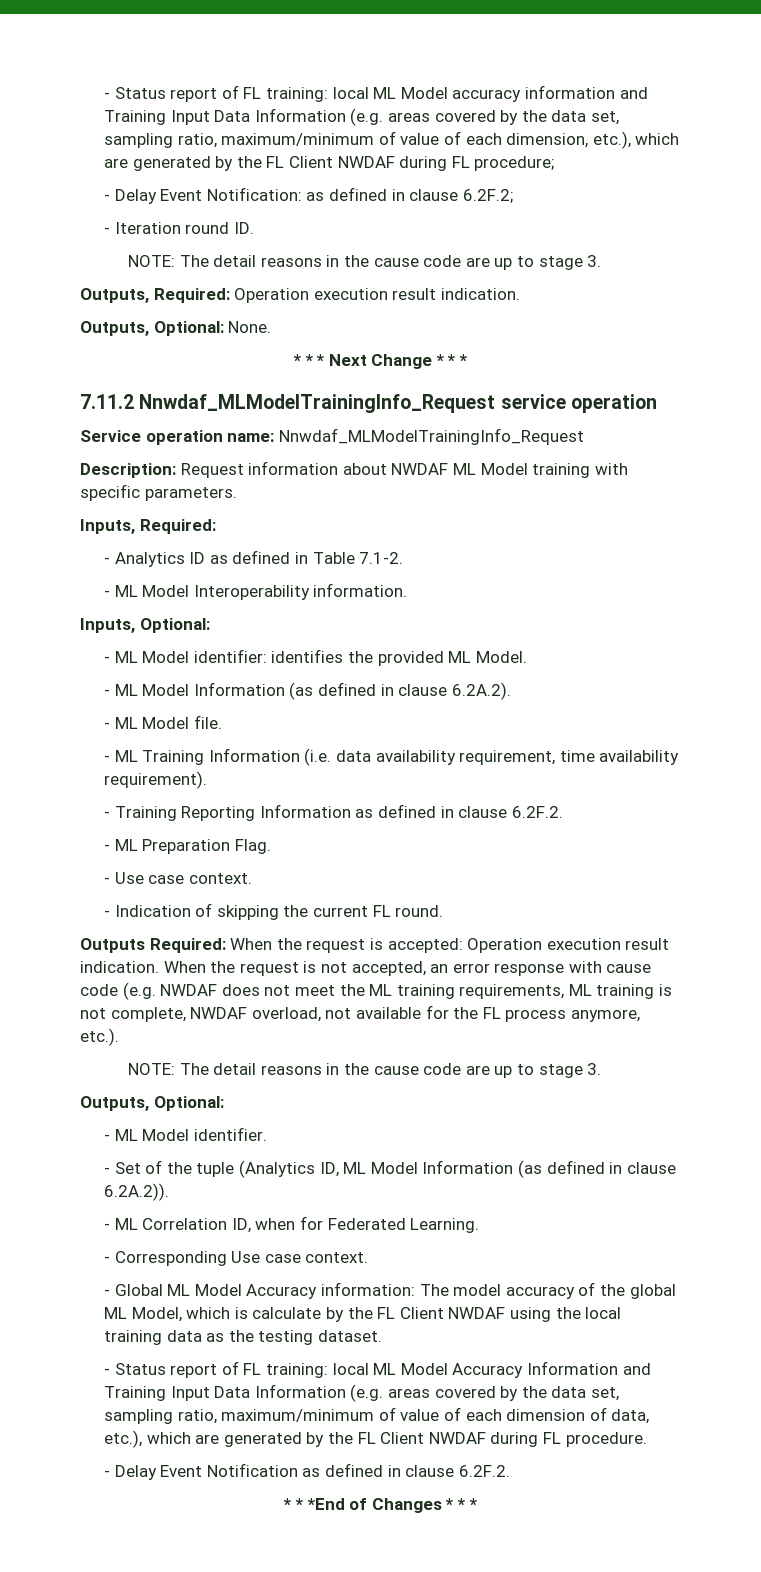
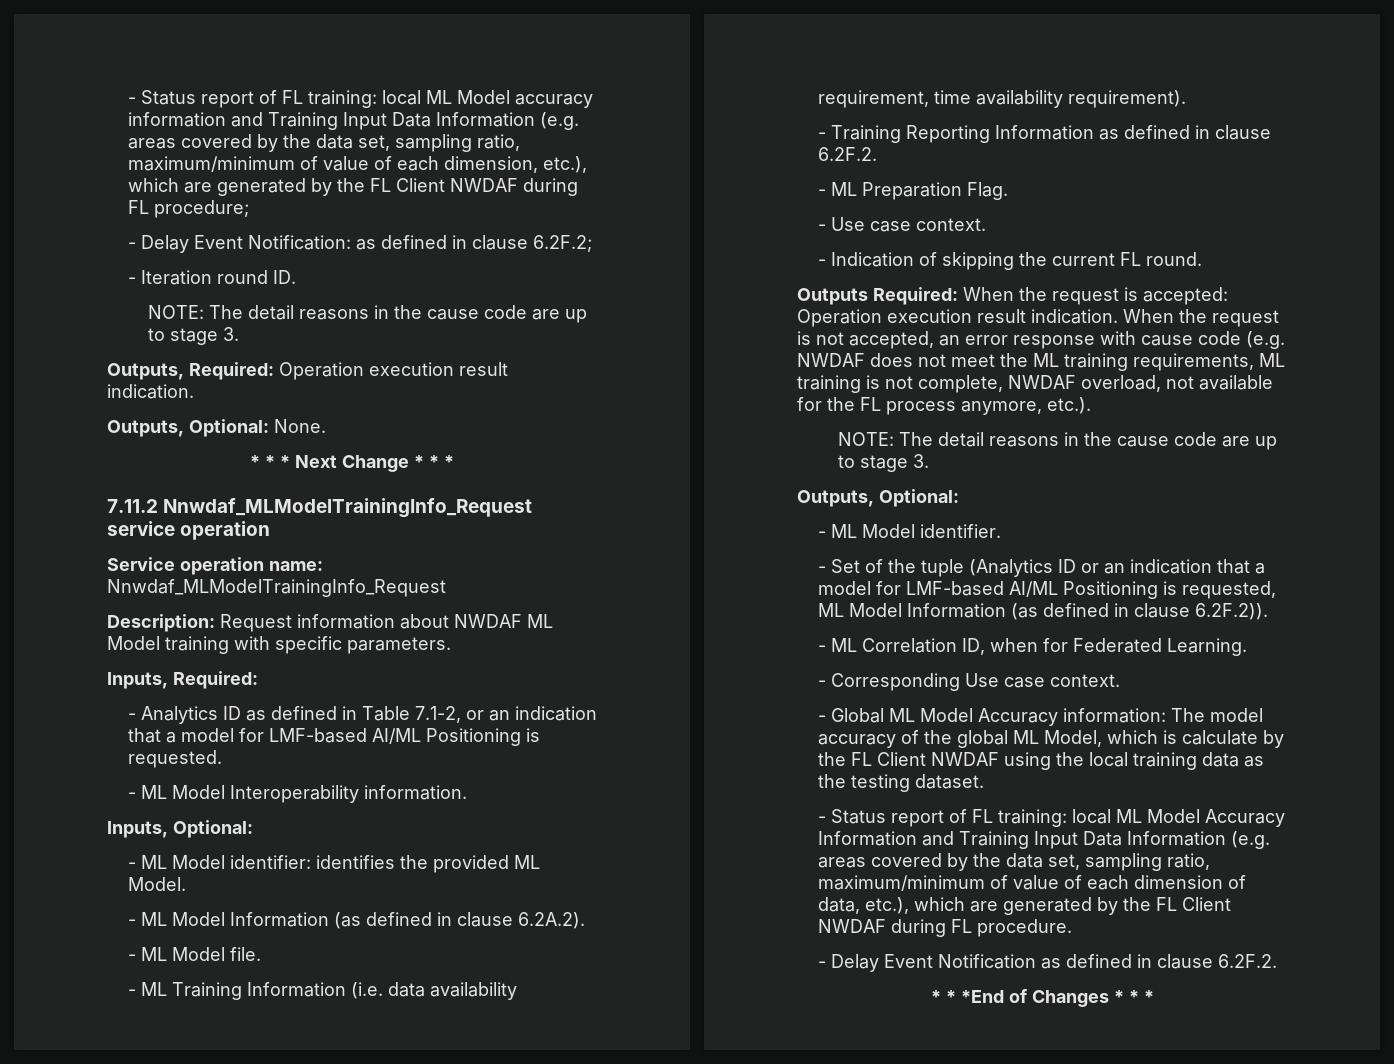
[359,552,404,564] 7.1-2. -> [414,706,597,723] [127,728,540,746] [127,750,222,768] 7.1-2, or an indication that a model for LMF-based AI/ML Positioning is requested.
[319,1160,676,1178] [104,1183,170,1201] ID, ML Model Information (as defined in clause 6.2A.2)). -> [1057,559,1265,574] [817,581,1276,599] [817,603,1268,620] ID or an indication that a model for LMF-based AI/ML Positioning is requested, ML Model Information (as defined in clause 6.2F.2)).

